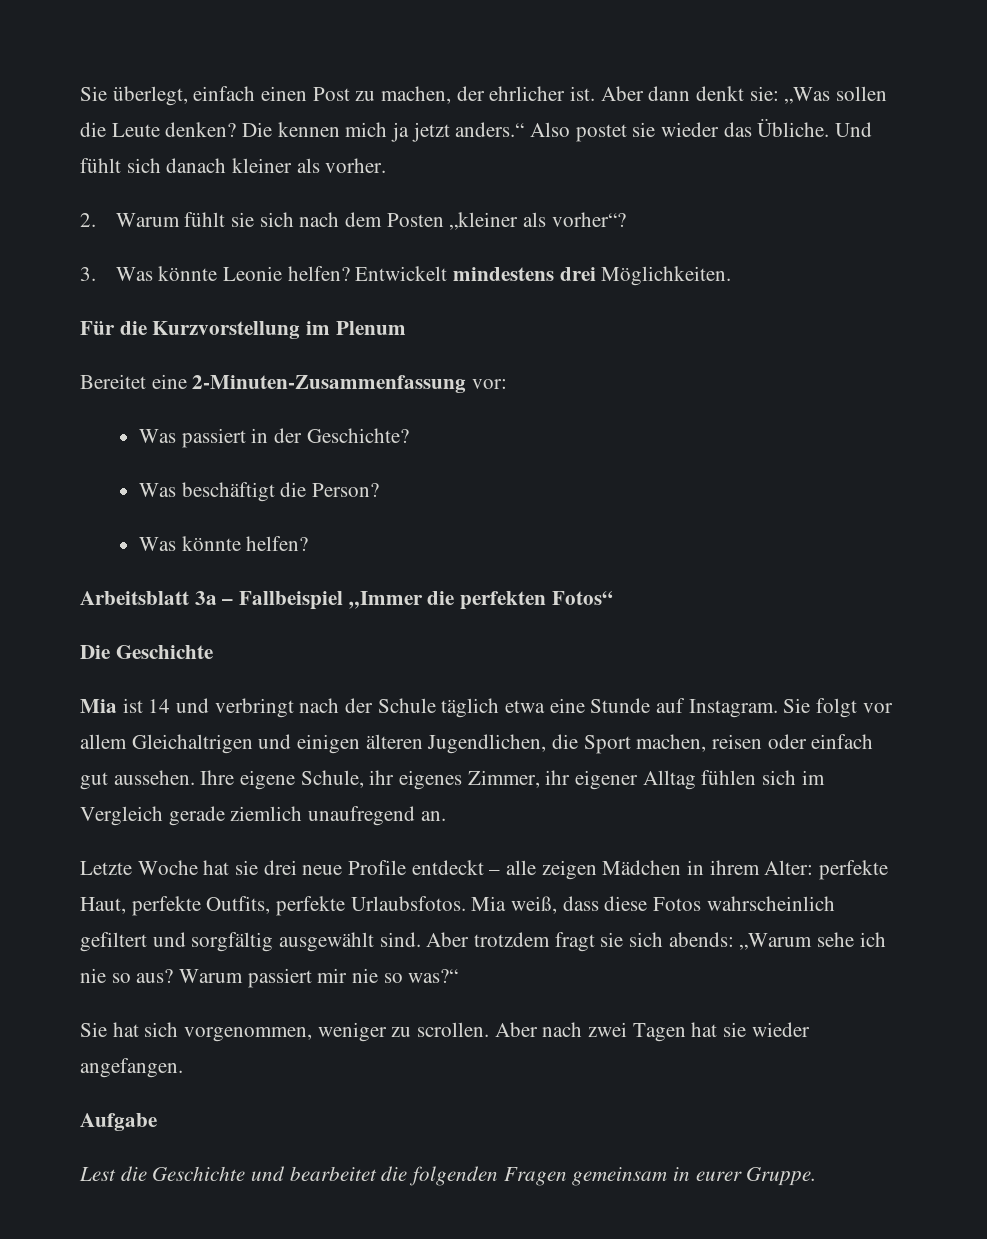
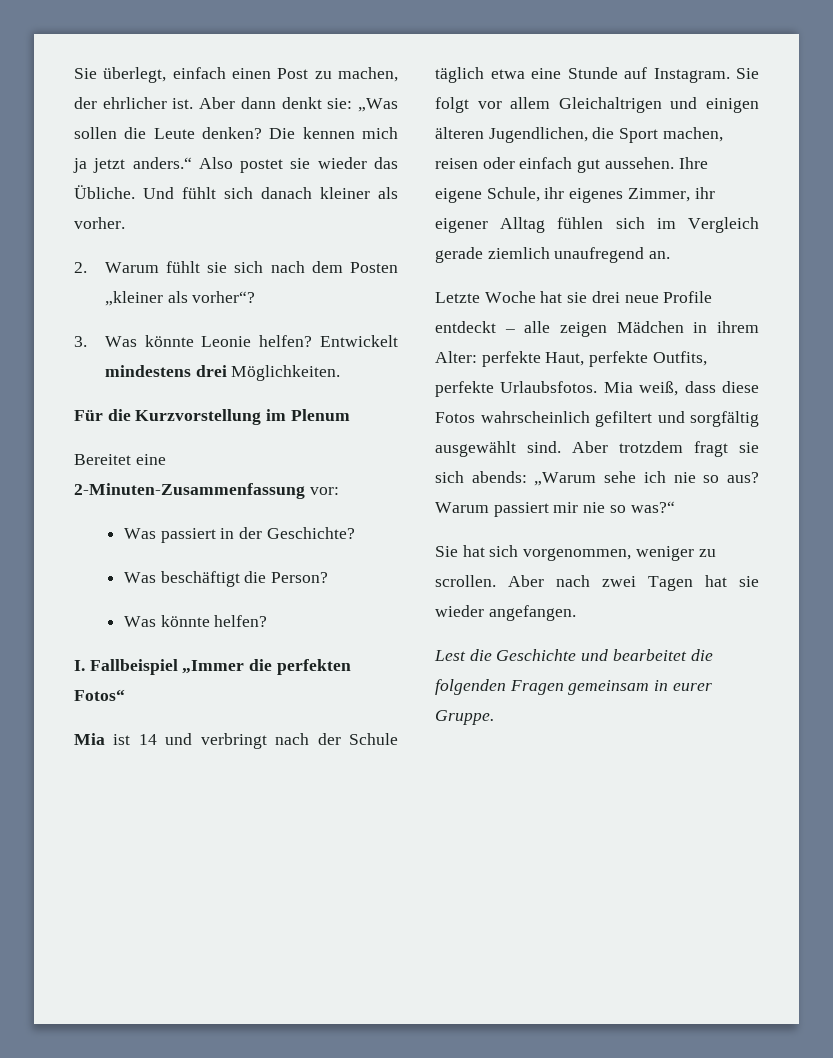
[80,591,234,605] Arbeitsblatt 3a – -> [74,660,85,671] I.
[80,645,213,659] // Die Geschichte -> (125, 695) none
[80,1113,157,1131] // Aufgabe -> (576, 613) none

